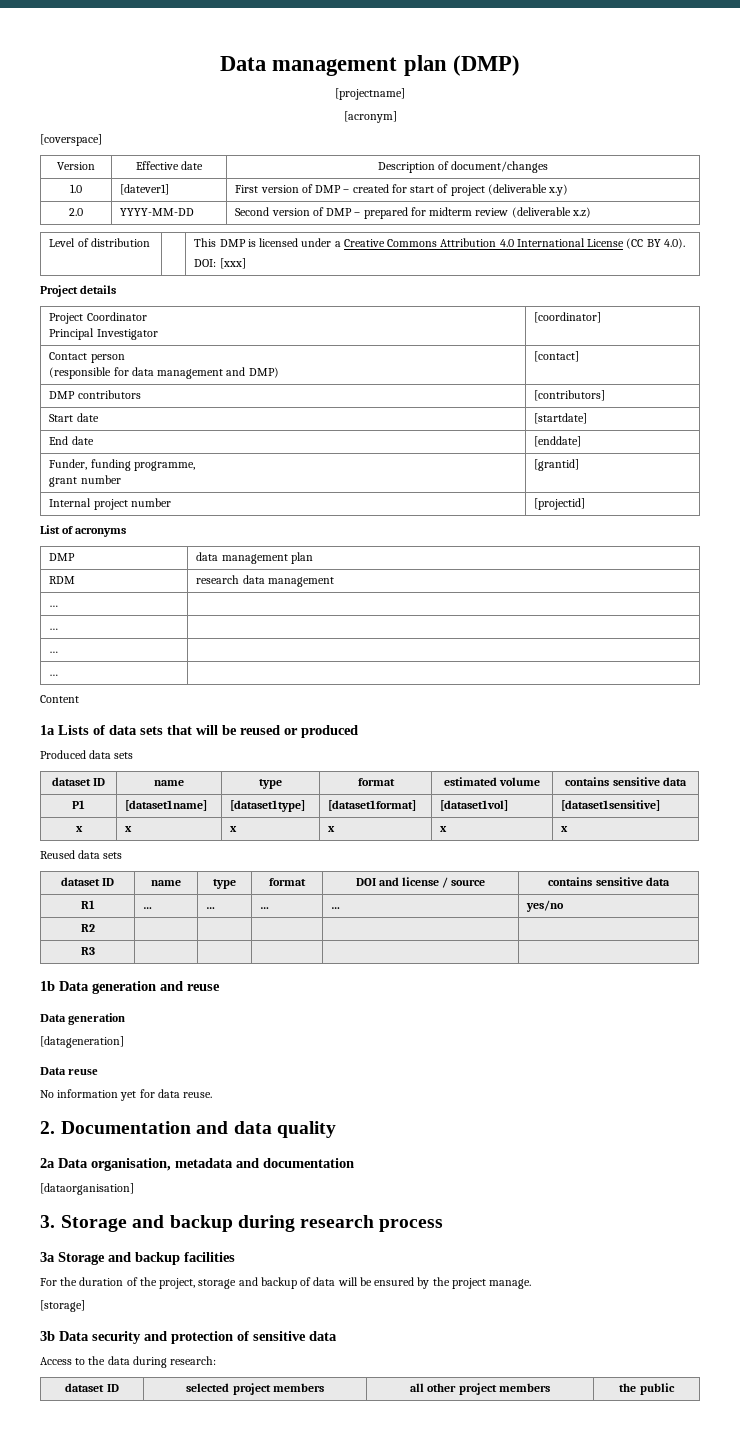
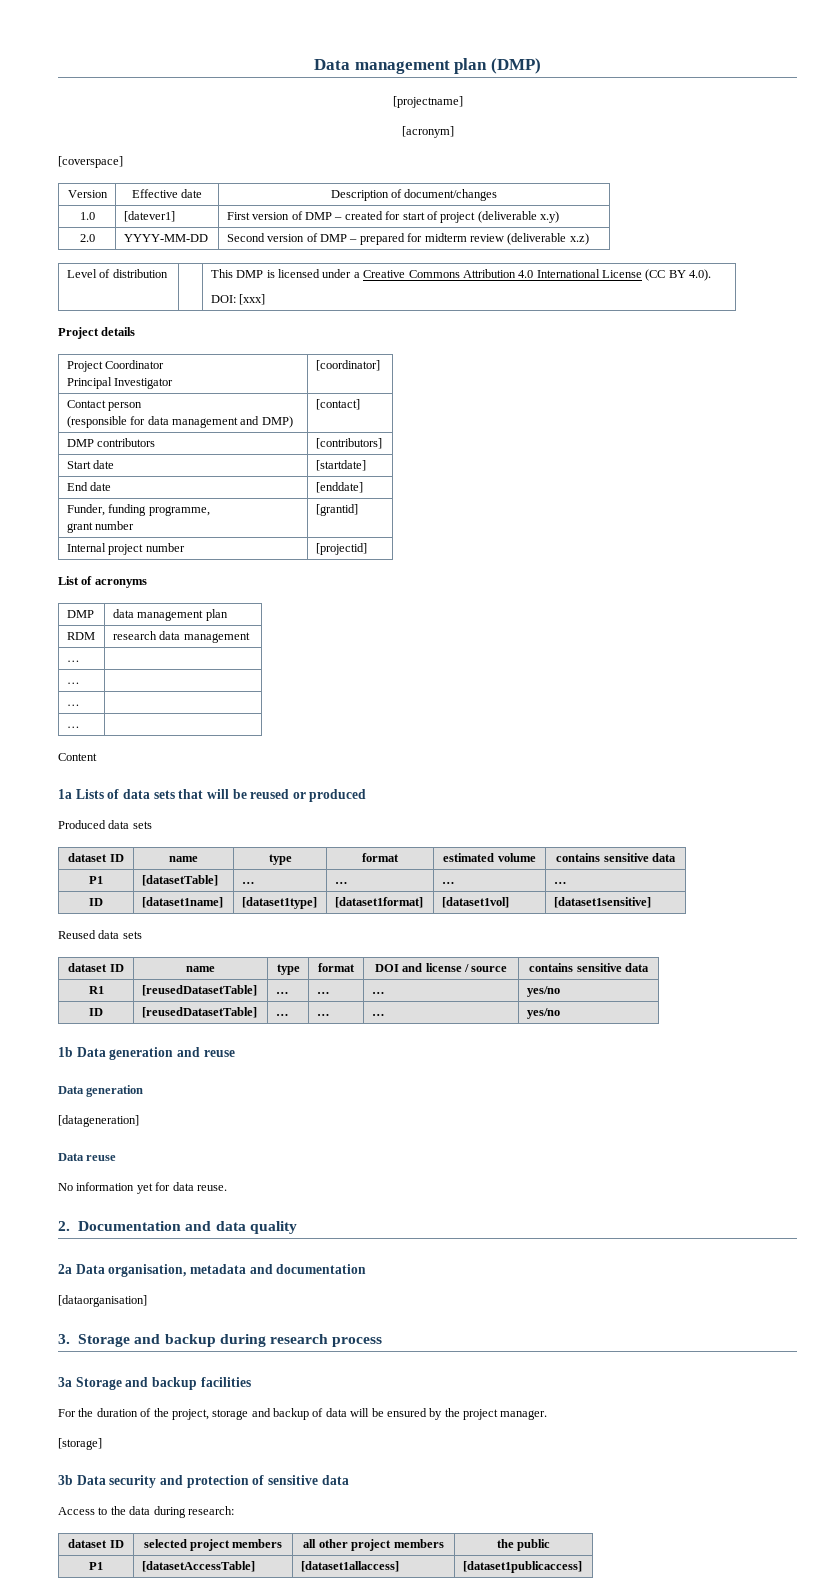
(85, 804) none -> [141,875,218,886] [241,881,255,884] [334,881,348,884] [441,881,455,884] [553,881,567,884] [89,898,103,906] | [datasetTable] | … | … | … | … // ID
[75,826,83,832] [125,826,133,832] [230,826,238,832] [328,826,336,832] [440,826,448,832] [561,826,569,832] // x | x | x | x | x | x -> (651, 902) none
[143,907,153,909] [206,907,216,909] [260,907,270,909] [331,907,341,909] [526,900,565,912] [80,924,95,932] [80,947,95,955] … | … | … | … | yes/no // R2 | | | | | // R3 | | | | | -> [141,985,257,996] [275,991,289,994] [316,991,330,994] [371,991,385,994] [526,986,560,997] [89,1008,103,1016] [141,1007,257,1018] [275,1013,289,1016] [316,1013,330,1016] [371,1013,385,1016] [526,1008,560,1019] [reusedDatasetTable] | … | … | … | yes/no // ID | [reusedDatasetTable] | … | … | … | yes/no
[489,1279,532,1289] manage. -> [500,1410,548,1420] manager.
(675, 1389) none -> [89,1562,103,1570] [141,1561,255,1572] [300,1561,399,1572] [462,1561,582,1573] // P1 | [datasetAccessTable] | [dataset1allaccess] | [dataset1publicaccess]

